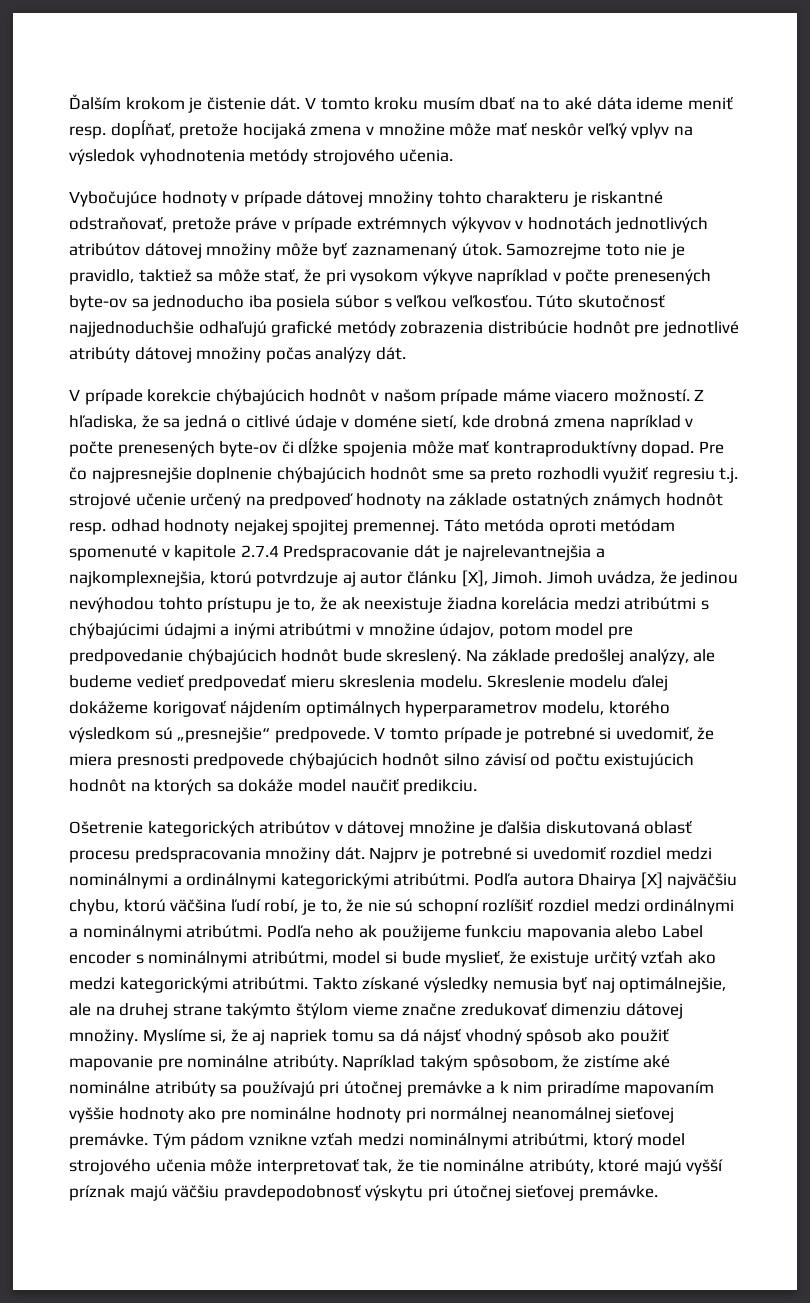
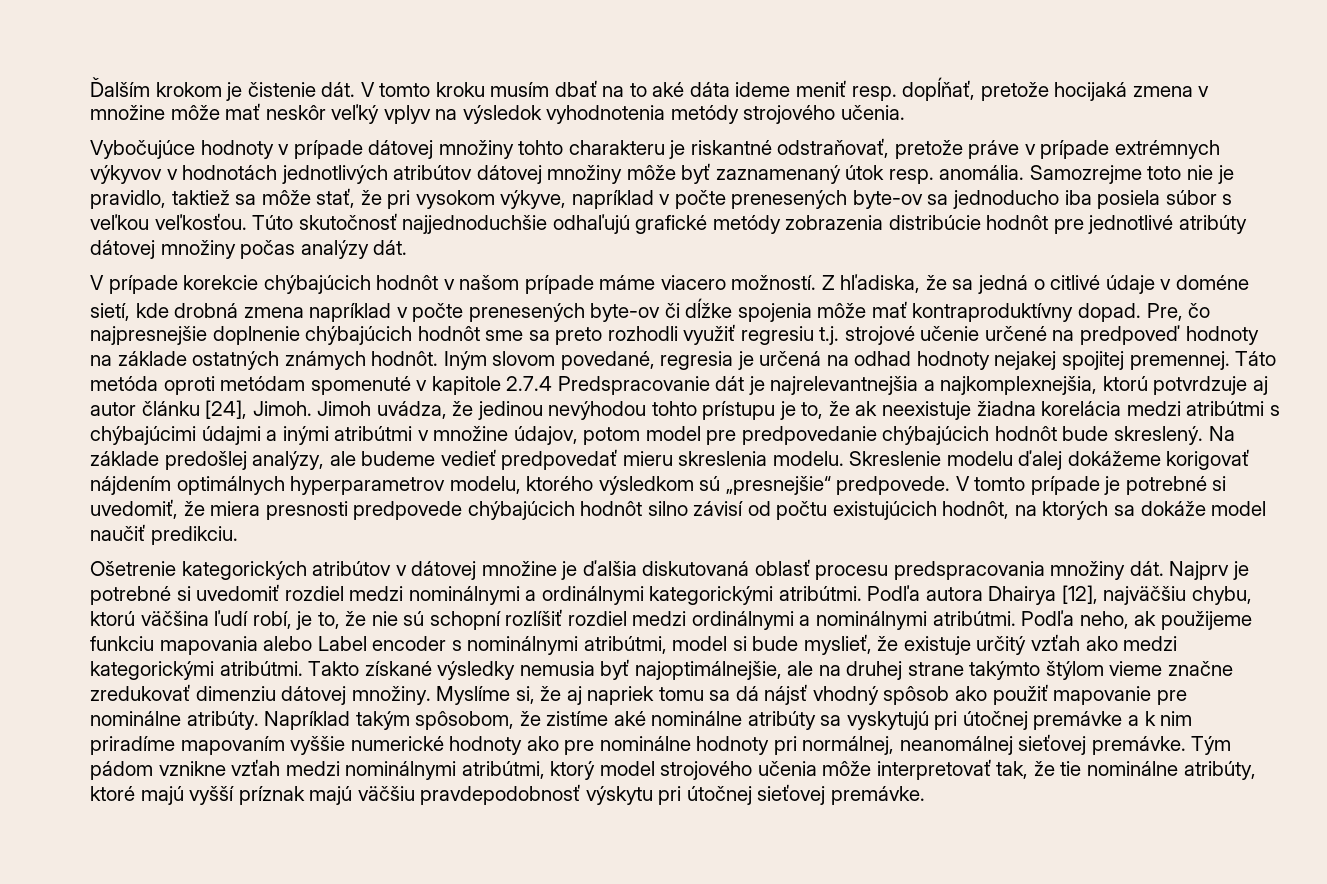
[461,243,502,256] útok. -> [845,165,1025,184] útok resp. anomália.
[422,269,473,285] výkyve -> [500,190,567,209] výkyve,
[698,441,724,454] Pre -> [1146,303,1183,321] Pre,
[190,493,242,509] určený -> [984,326,1047,341] určené
[665,493,723,506] [69,522,106,535] hodnôt resp. -> [371,351,849,370] hodnôt. Iným slovom povedané, regresia je určená na
[461,570,488,587] [X], -> [205,400,248,419] [24],
[69,779,126,792] hodnôt -> [942,501,1010,519] hodnôt,
[640,872,663,889] [X] -> [1061,585,1098,604] [12],
[315,925,355,938] neho -> [1079,611,1129,629] neho,
[591,977,727,993] naj optimálnejšie, -> [634,661,782,680] najoptimálnejšie,
[241,1081,315,1097] používajú -> [846,711,929,730] vyskytujú
(114, 1115) none -> [350,736,444,751] numerické
[430,1107,508,1123] normálnej -> [802,736,895,755] normálnej,

